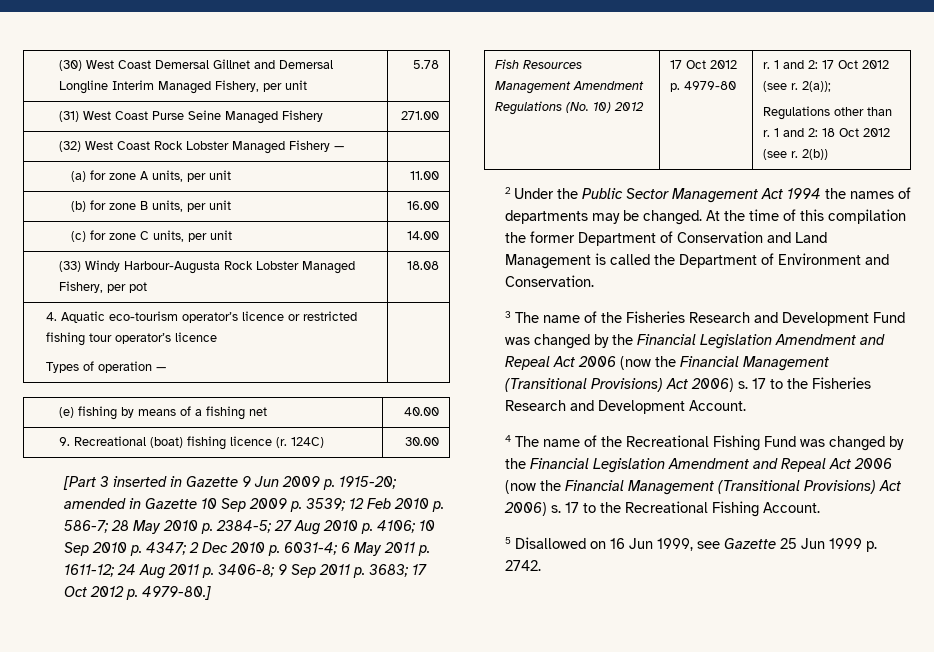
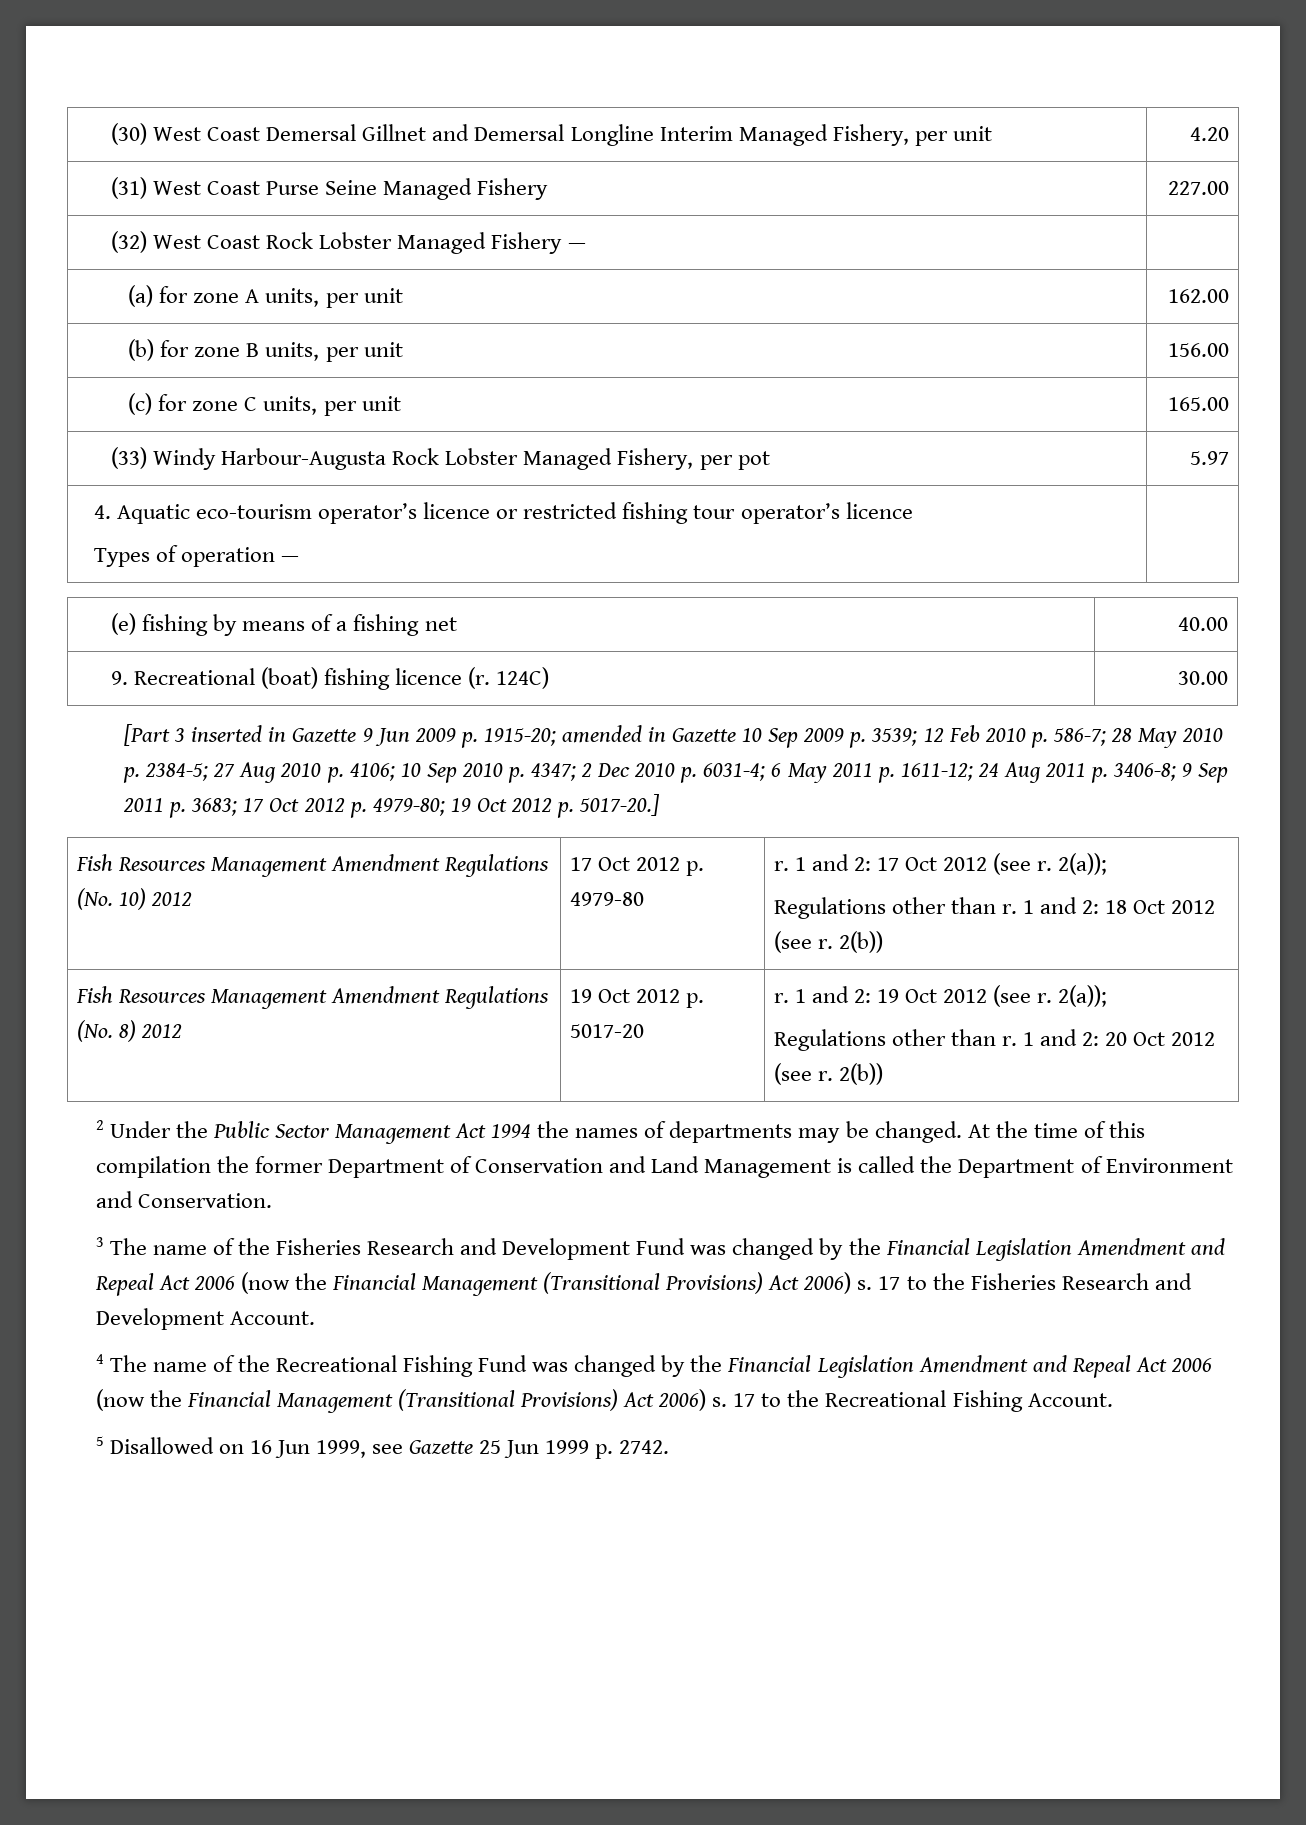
[412,60,439,69] 5.78 -> [1190,127,1230,141] 4.20
[400,111,439,120] 271.00 -> [1168,181,1230,195] 227.00
[409,171,439,180] 11.00 -> [1168,289,1230,303] 162.00
[406,201,439,210] 16.00 -> [1168,343,1230,357] 156.00
[406,231,439,240] 14.00 -> [1168,397,1230,411] 165.00
[406,261,439,270] 18.08 -> [1190,451,1230,465] 5.97
[142,586,212,600] 4979-80.] -> [372,794,661,818] 4979-80; 19 Oct 2012 p. 5017-20.]
(829, 154) none -> [75,986,550,1009] [76,1020,182,1042] [569,989,704,1008] [569,1024,644,1038] [773,985,1108,1007] [773,1029,1216,1051] [773,1063,883,1085] // Fish Resources Management Amendment Regulations (No. 8) 2012 | 19 Oct 2012 p. 5017-20 | r. 1 and 2: 19 Oct 2012 (see r. 2(a)); // Regulations other than r. 1 and 2: 20 Oct 2012 (see r. 2(b))

